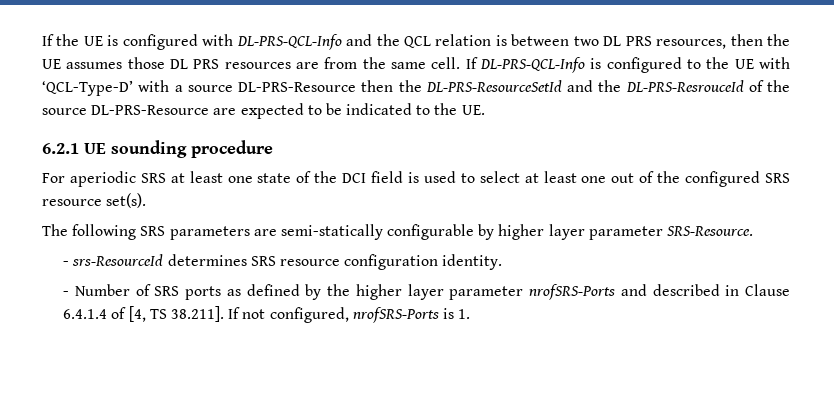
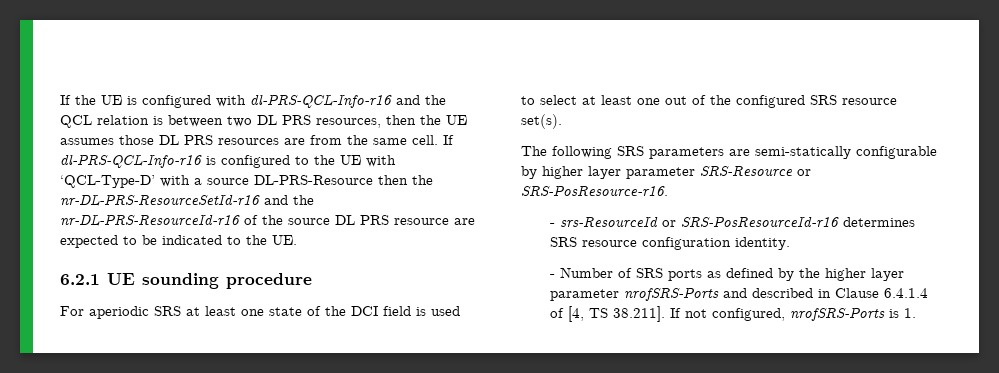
[236,34,342,50] DL-PRS-QCL-Info -> [250,94,392,108] dl-PRS-QCL-Info-r16
[479,57,585,73] DL-PRS-QCL-Info -> [60,154,202,168] dl-PRS-QCL-Info-r16
[425,80,744,92] DL-PRS-ResourceSetId and the DL-PRS-ResrouceId -> [60,194,314,206] [60,214,240,226] nr-DL-PRS-ResourceSetId-r16 and the nr-DL-PRS-ResourceId-r16
[91,105,210,115] DL-PRS-Resource -> [335,215,449,225] DL PRS resource
[667,226,754,236] SRS-Resource. -> [700,166,811,176] [521,185,668,196] SRS-Resource or SRS-PosResource-r16.
(164, 260) none -> [662,216,840,227] or SRS-PosResourceId-r16

